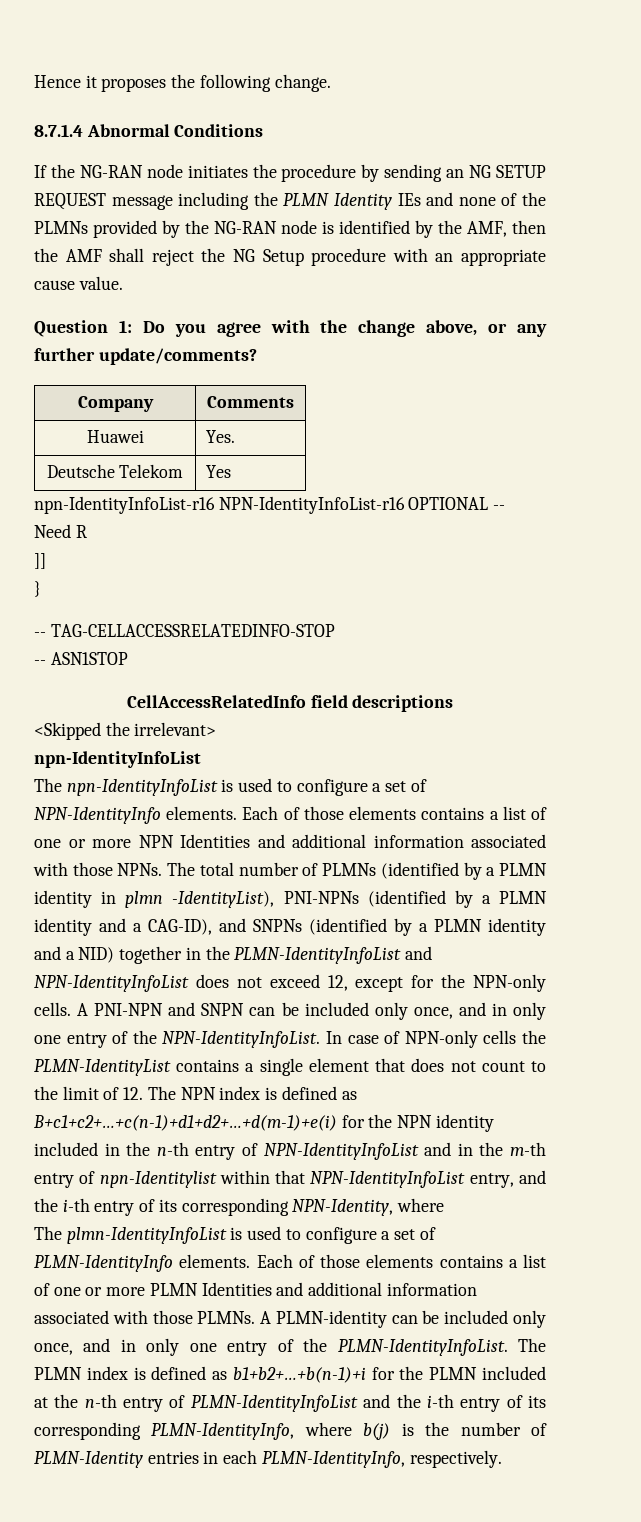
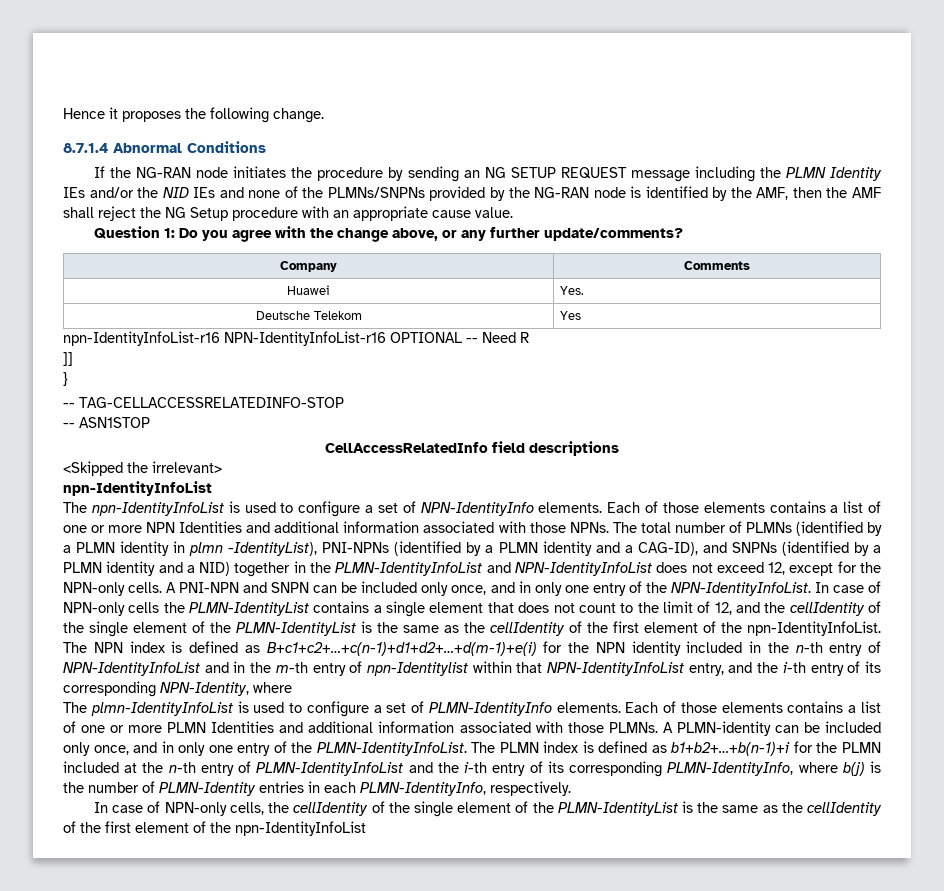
(421, 199) none -> [89,187,216,198] and/or the NID IEs
[34,221,88,234] PLMNs -> [327,187,425,198] PLMNs/SNPNs
[123,1087,144,1100] 12. -> [714,601,882,616] [63,621,881,637] 12, and the cellIdentity of the single element of the PLMN-IdentityList is the same as the cellIdentity of the first element of the npn-IdentityInfoList.
(502, 1459) none -> [94,801,883,817] [63,821,366,836] // In case of NPN-only cells, the cellIdentity of the single element of the PLMN-IdentityList is the same as the cellIdentity of the first element of the npn-IdentityInfoList

